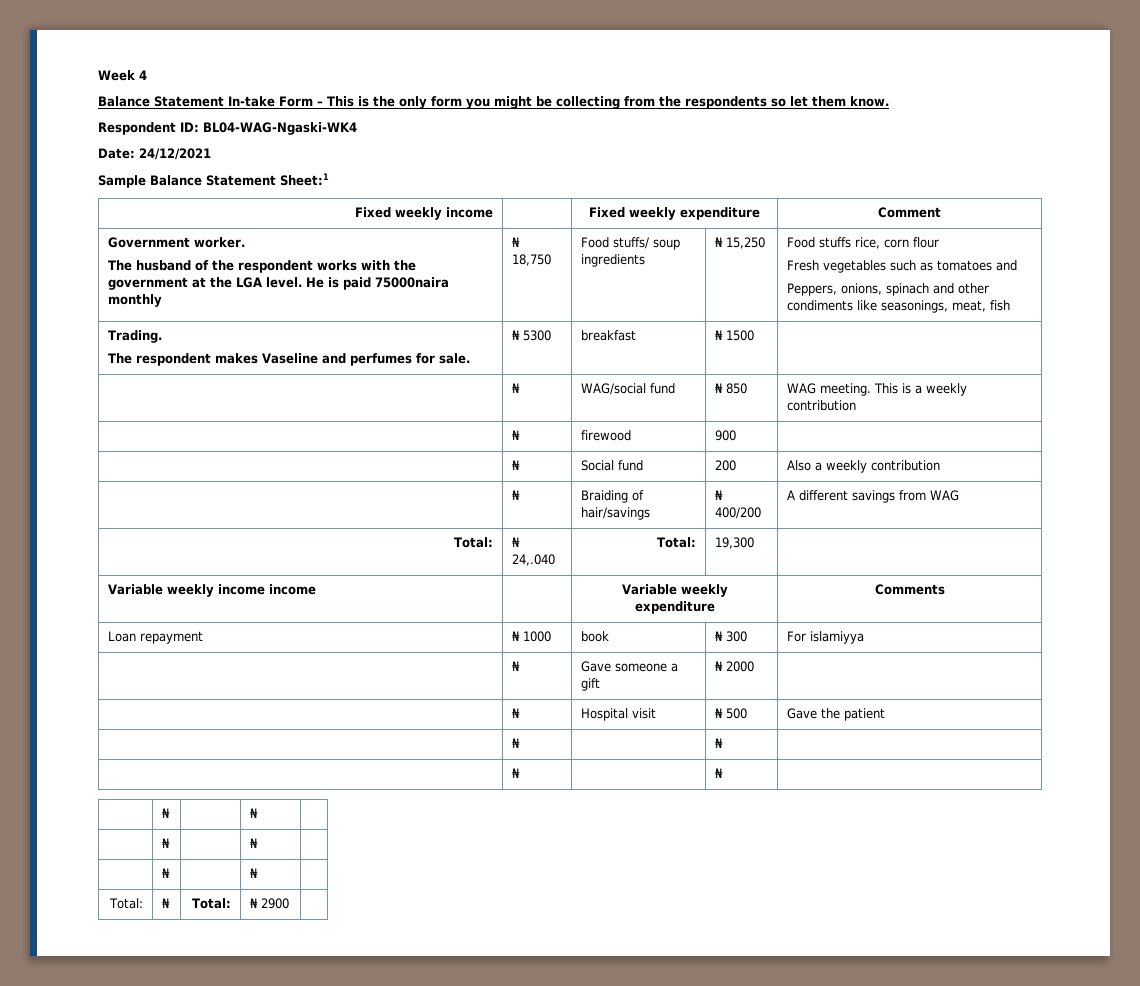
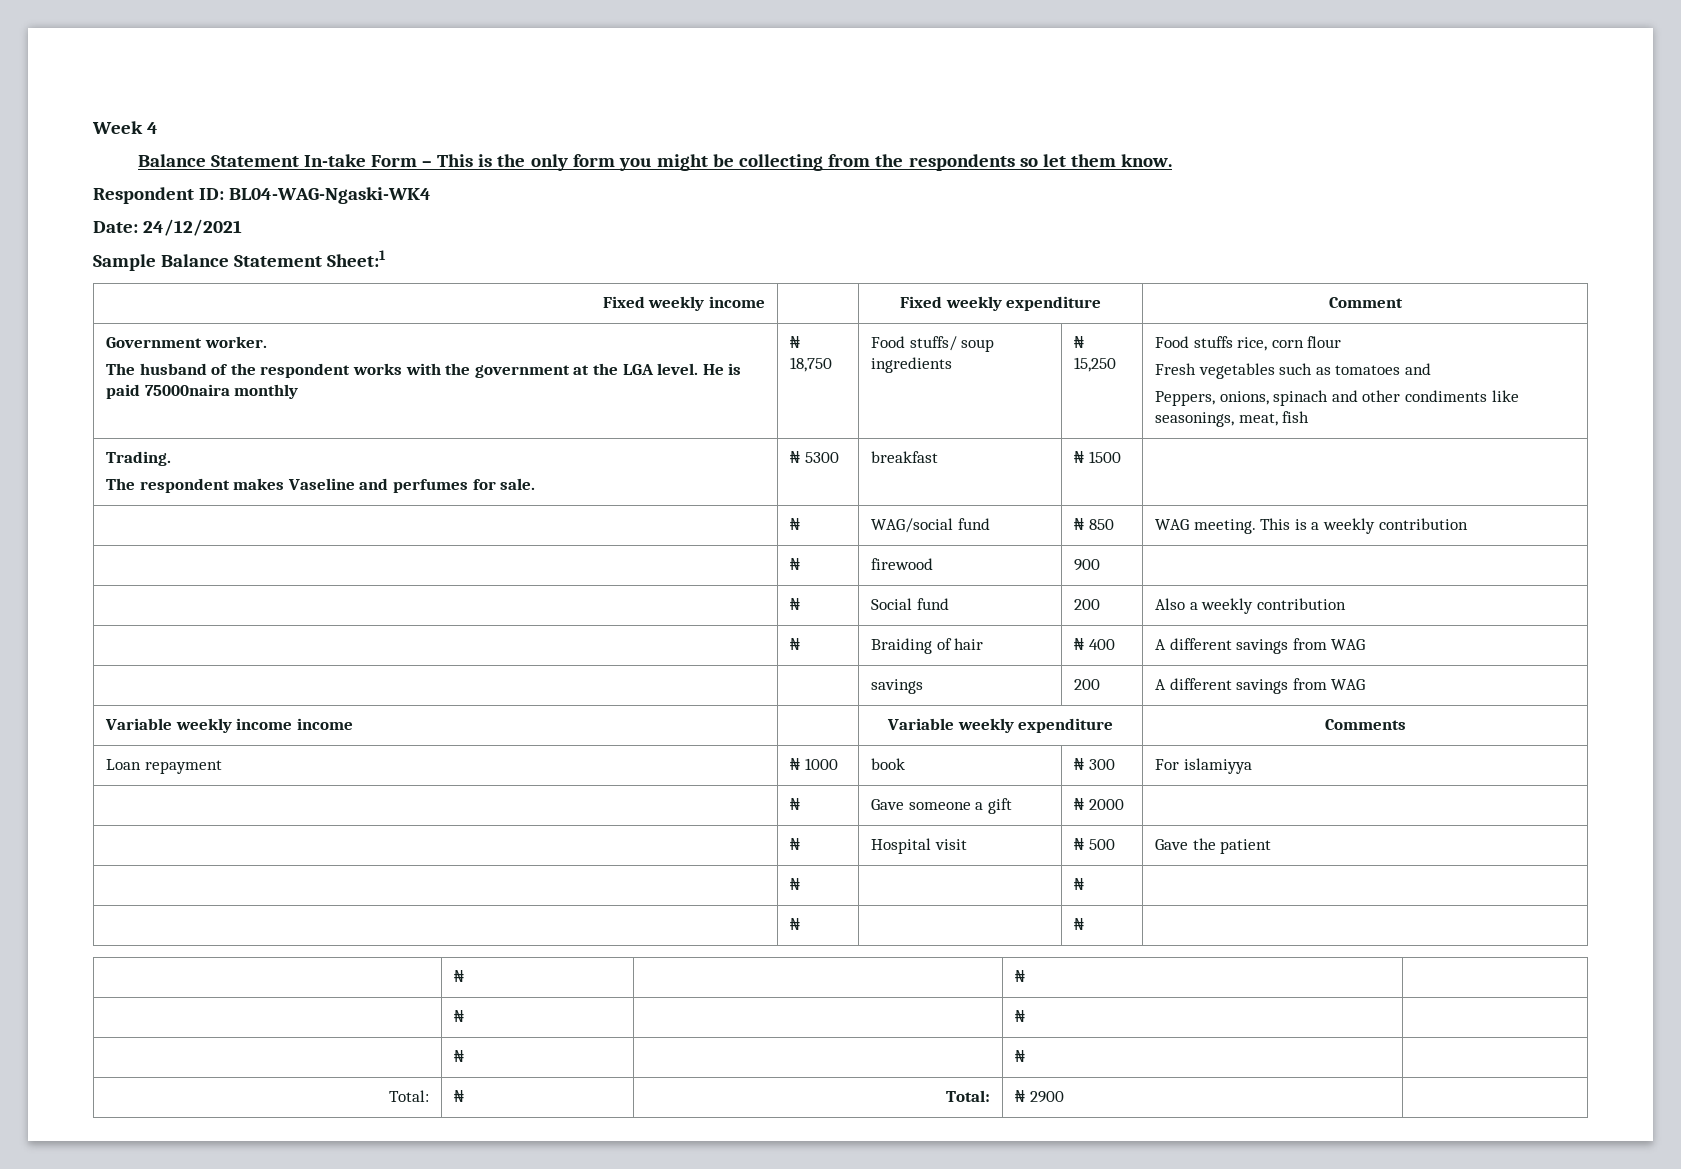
[581,507,651,520] [715,490,724,500] [715,507,762,519] [787,490,960,503] [453,537,493,548] [512,537,521,547] [512,554,556,566] [656,537,696,548] [715,537,755,549] hair/savings | ₦ 400/200 | A different savings from WAG // Total: | ₦ 24,.040 | Total: | 19,300 | -> [954,638,984,650] [1074,638,1115,650] [1155,638,1366,654] [871,679,924,694] [1074,679,1101,690] [1155,678,1366,694] hair | ₦ 400 | A different savings from WAG // | | savings | 200 | A different savings from WAG

